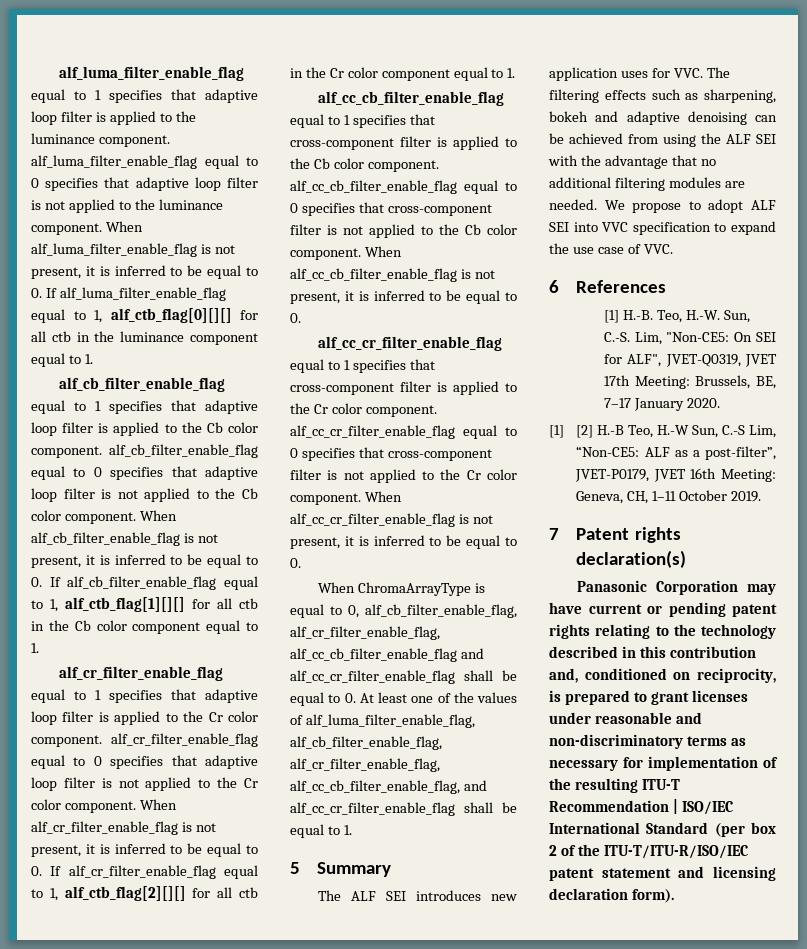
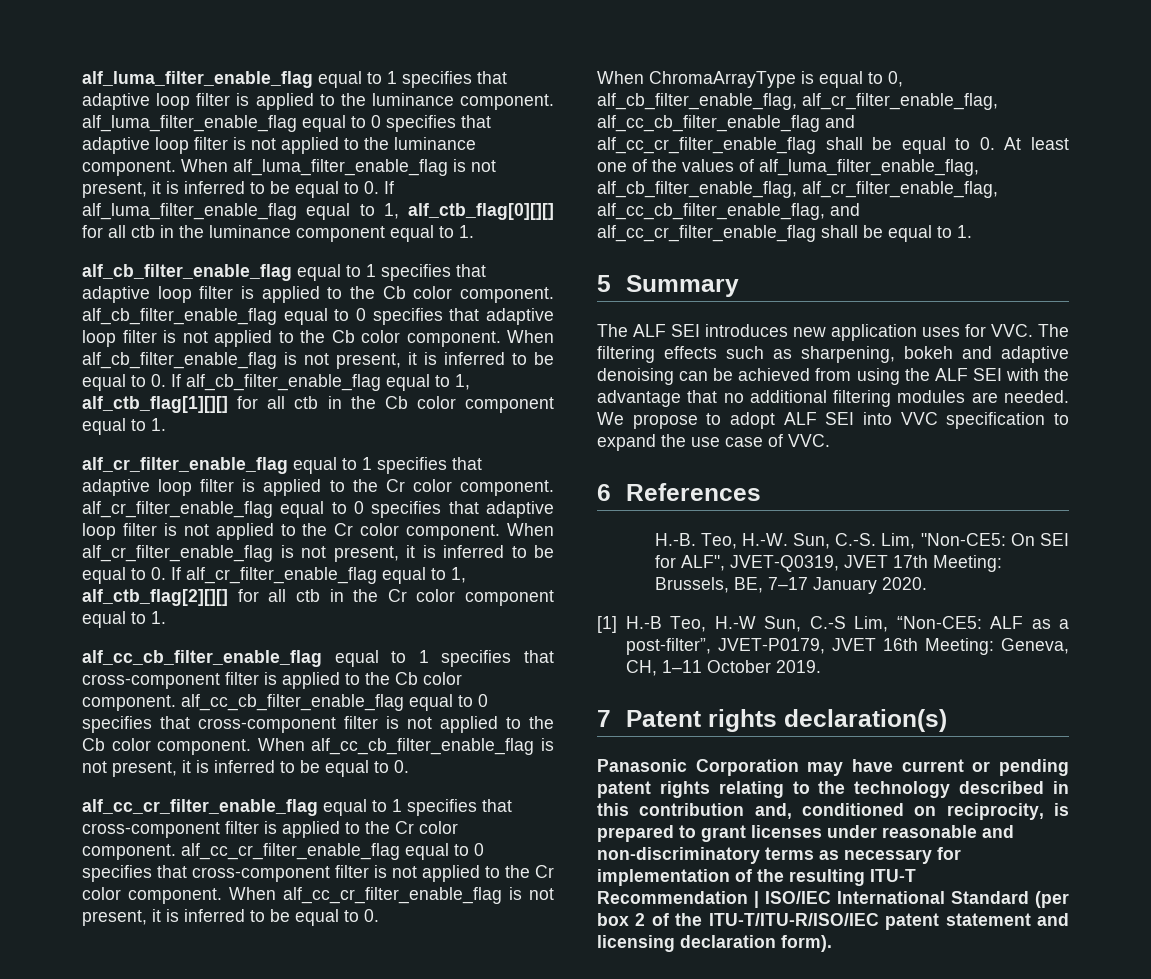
[603,310,619,323] [1] -> (761, 492) none
[576,425,594,438] [2] -> (617, 624) none

